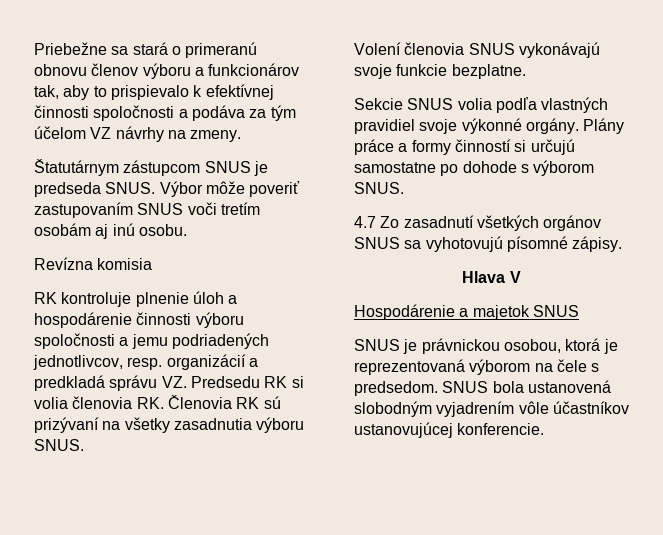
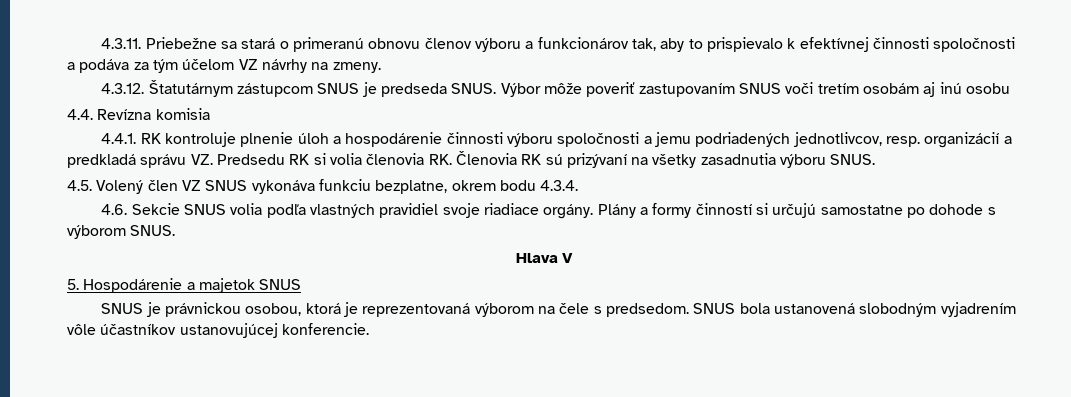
(34, 48) none -> [101,38,142,49] 4.3.11.
(242, 136) none -> [101,83,145,94] 4.3.12.
[138,224,187,236] osobu. // -> [965,83,1010,94] [67,109,93,120] osobu // 4.4.
(153, 264) none -> [101,133,137,144] 4.4.1.
[354,42,600,58] [354,64,526,79] Volení členovia SNUS vykonávajú svoje funkcie bezplatne. // -> [67,179,579,194] [101,204,128,215] 4.5. Volený člen VZ SNUS vykonáva funkciu bezplatne, okrem bodu 4.3.4. // 4.6.
[461,118,522,134] výkonné -> [484,203,540,215] riadiace
[354,139,394,155] práce -> (636, 211) none
[354,215,602,231] [354,236,623,252] // 4.7 Zo zasadnutí všetkých orgánov SNUS sa vyhotovujú písomné zápisy. -> (176, 230) none
(521, 277) none -> [67,279,79,290] 5.

